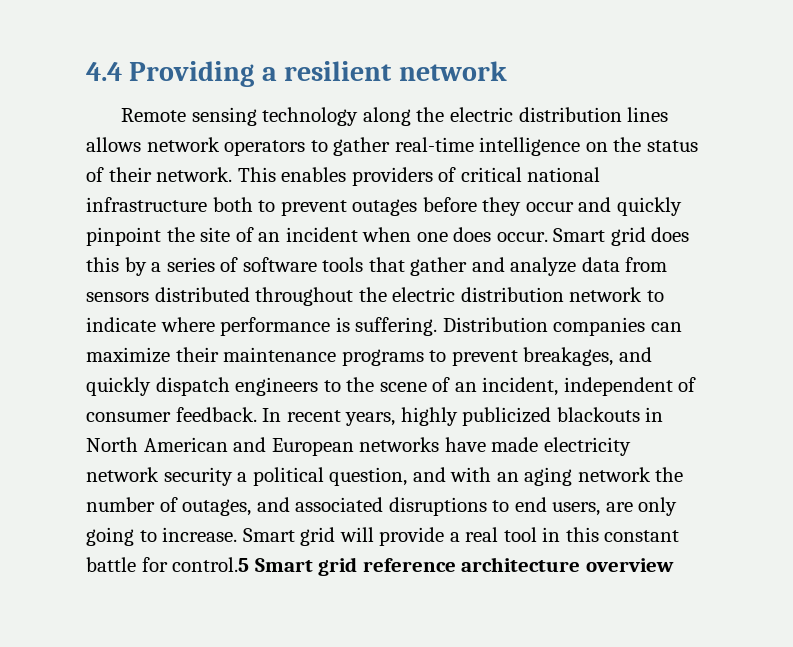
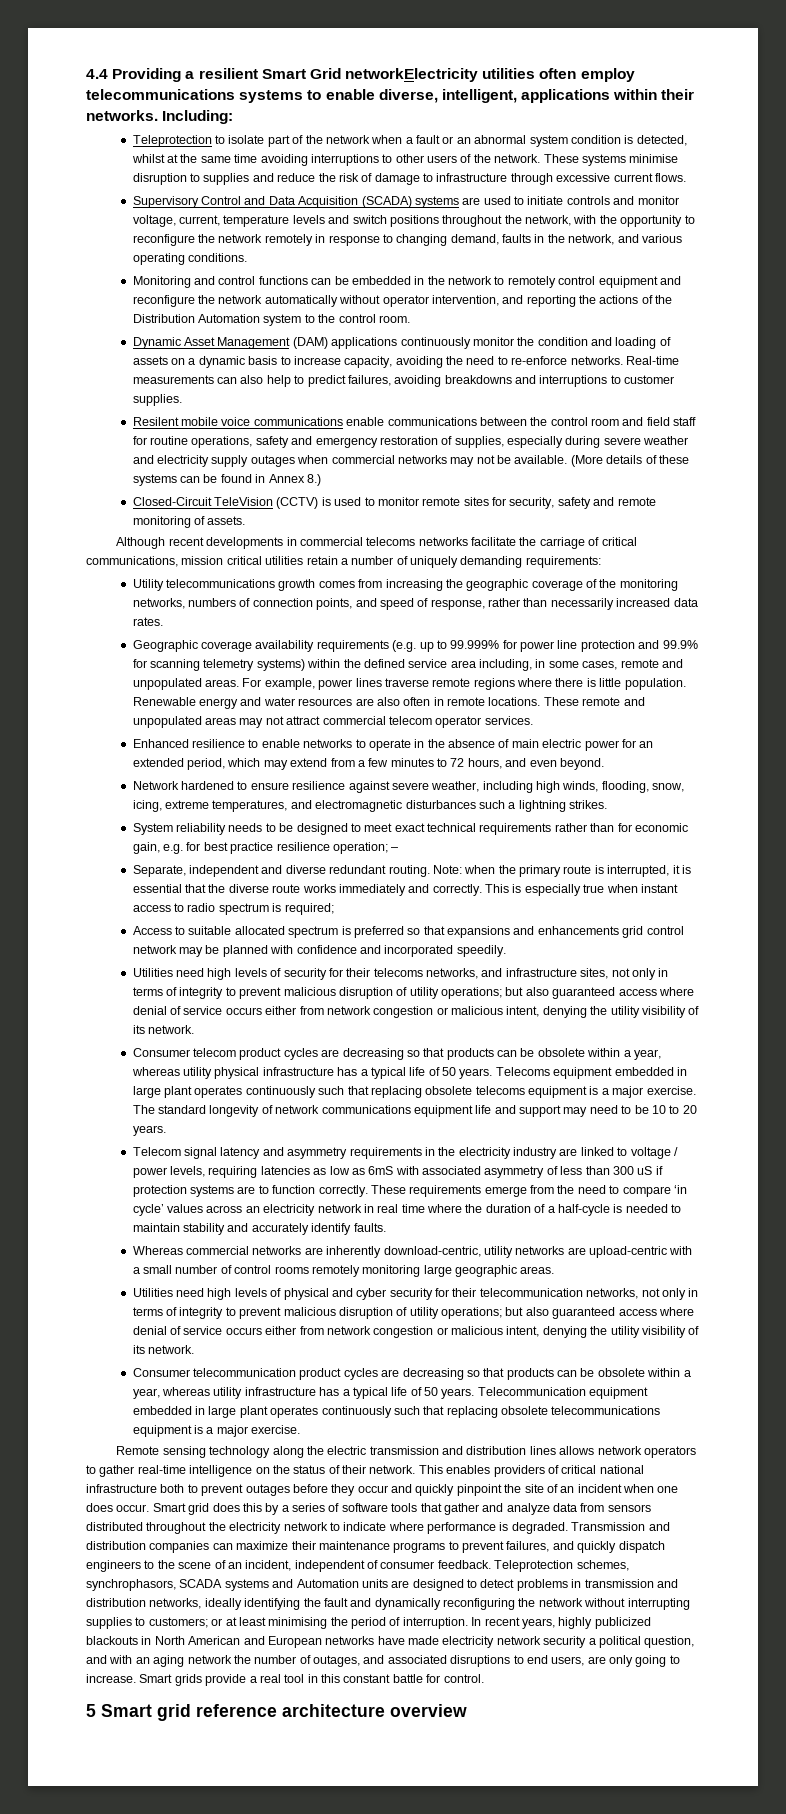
[398,61,507,81] network -> [261,68,635,82] [86,89,695,103] [86,110,234,124] [132,135,687,147] [131,154,679,166] [132,173,686,185] [132,196,679,208] [132,215,695,227] [132,234,682,246] [132,253,248,265] [132,276,681,288] [132,295,673,307] [132,314,410,326] [132,337,671,349] [132,356,679,368] [132,375,675,387] [132,394,182,406] [132,417,697,426] [132,436,689,448] [132,455,689,467] [132,474,321,486] [132,497,656,509] [132,516,246,528] [116,537,637,549] [86,556,601,568] [132,579,678,591] [132,598,698,610] [132,617,163,626] [132,640,698,652] [132,659,683,671] [132,678,686,690] [132,697,645,709] [132,716,533,728] [132,739,654,751] [132,758,604,770] [132,781,685,793] [132,800,608,812] [132,823,688,835] [132,842,399,854] [132,865,691,877] [132,884,678,896] [132,903,334,915] [132,926,684,938] [132,945,506,957] [132,968,669,980] [132,987,694,999] [132,1006,700,1018] [132,1025,195,1034] [132,1048,661,1060] [131,1067,687,1079] [132,1086,696,1098] [132,1105,697,1117] [132,1125,166,1136] [132,1147,678,1159] [132,1166,663,1178] [132,1185,687,1197] [132,1204,682,1216] [132,1223,386,1235] [132,1246,693,1258] [132,1265,555,1277] [132,1288,699,1300] [132,1307,694,1319] [132,1326,700,1338] [132,1345,195,1354] [132,1368,691,1380] [132,1387,649,1399] [132,1406,661,1418] [132,1425,301,1437] Smart Grid networkElectricity utilities often employ telecommunications systems to enable diverse, intelligent, applications within their networks. Including: // Teleprotection to isolate part of the network when a fault or an abnormal system condition is detected, whilst at the same time avoiding interruptions to other users of the network. These systems minimise disruption to supplies and reduce the risk of damage to infrastructure through excessive current flows. // Supervisory Control and Data Acquisition (SCADA) systems are used to initiate controls and monitor voltage, current, temperature levels and switch positions throughout the network, with the opportunity to reconfigure the network remotely in response to changing demand, faults in the network, and various operating conditions. // Monitoring and control functions can be embedded in the network to remotely control equipment and reconfigure the network automatically without operator intervention, and reporting the actions of the Distribution Automation system to the control room. // Dynamic Asset Management (DAM) applications continuously monitor the condition and loading of assets on a dynamic basis to increase capacity, avoiding the need to re-enforce networks. Real-time measurements can also help to predict failures, avoiding breakdowns and interruptions to customer supplies. // Resilent mobile voice communications enable communications between the control room and field staff for routine operations, safety and emergency restoration of supplies, especially during severe weather and electricity supply outages when commercial networks may not be available. (More details of these systems can be found in Annex 8.) // Closed-Circuit TeleVision (CCTV) is used to monitor remote sites for security, safety and remote monitoring of assets. // Although recent developments in commercial telecoms networks facilitate the carriage of critical communications, mission critical utilities retain a number of uniquely demanding requirements: // Utility telecommunications growth comes from increasing the geographic coverage of the monitoring networks, numbers of connection points, and speed of response, rather than necessarily increased data rates. // Geographic coverage availability requirements (e.g. up to 99.999% for power line protection and 99.9% for scanning telemetry systems) within the defined service area including, in some cases, remote and unpopulated areas. For example, power lines traverse remote regions where there is little population. Renewable energy and water resources are also often in remote locations. These remote and unpopulated areas may not attract commercial telecom operator services. // Enhanced resilience to enable networks to operate in the absence of main electric power for an extended period, which may extend from a few minutes to 72 hours, and even beyond. // Network hardened to ensure resilience against severe weather, including high winds, flooding, snow, icing, extreme temperatures, and electromagnetic disturbances such a lightning strikes. // System reliability needs to be designed to meet exact technical requirements rather than for economic gain, e.g. for best practice resilience operation; – // Separate, independent and diverse redundant routing. Note: when the primary route is interrupted, it is essential that the diverse route works immediately and correctly. This is especially true when instant access to radio spectrum is required; // Access to suitable allocated spectrum is preferred so that expansions and enhancements grid control network may be planned with confidence and incorporated speedily. // Utilities need high levels of security for their telecoms networks, and infrastructure sites, not only in terms of integrity to prevent malicious disruption of utility operations; but also guaranteed access where denial of service occurs either from network congestion or malicious intent, denying the utility visibility of its network. // Consumer telecom product cycles are decreasing so that products can be obsolete within a year, whereas utility physical infrastructure has a typical life of 50 years. Telecoms equipment embedded in large plant operates continuously such that replacing obsolete telecoms equipment is a major exercise. The standard longevity of network communications equipment life and support may need to be 10 to 20 years. // Telecom signal latency and asymmetry requirements in the electricity industry are linked to voltage / power levels, requiring latencies as low as 6mS with associated asymmetry of less than 300 uS if protection systems are to function correctly. These requirements emerge from the need to compare ‘in cycle’ values across an electricity network in real time where the duration of a half-cycle is needed to maintain stability and accurately identify faults. // Whereas commercial networks are inherently download-centric, utility networks are upload-centric with a small number of control rooms remotely monitoring large geographic areas. // Utilities need high levels of physical and cyber security for their telecommunication networks, not only in terms of integrity to prevent malicious disruption of utility operations; but also guaranteed access where denial of service occurs either from network congestion or malicious intent, denying the utility visibility of its network. // Consumer telecommunication product cycles are decreasing so that products can be obsolete within a year, whereas utility infrastructure has a typical life of 50 years. Telecommunication equipment embedded in large plant operates continuously such that replacing obsolete telecommunications equipment is a major exercise.
(514, 114) none -> [369,1446,464,1455] transmission and
[392,287,564,302] electric distribution -> [229,1522,282,1534] electricity
[355,317,548,336] suffering. Distribution -> [511,1522,670,1534] [86,1541,146,1550] degraded. Transmission and distribution
[523,347,614,366] breakages, -> [506,1541,550,1552] failures,
(257, 414) none -> [494,1560,629,1572] [86,1579,678,1591] [86,1598,690,1610] [86,1617,468,1629] Teleprotection schemes, synchrophasors, SCADA systems and Automation units are designed to detect problems in transmission and distribution networks, ideally identifying the fault and dynamically reconfiguring the network without interrupting supplies to customers; or at least minimising the period of interruption.
[300,527,374,546] grid will -> [174,1674,202,1686] grids
[172,557,250,572] control.5 -> [443,1674,484,1683] [86,1704,96,1717] control. // 5

